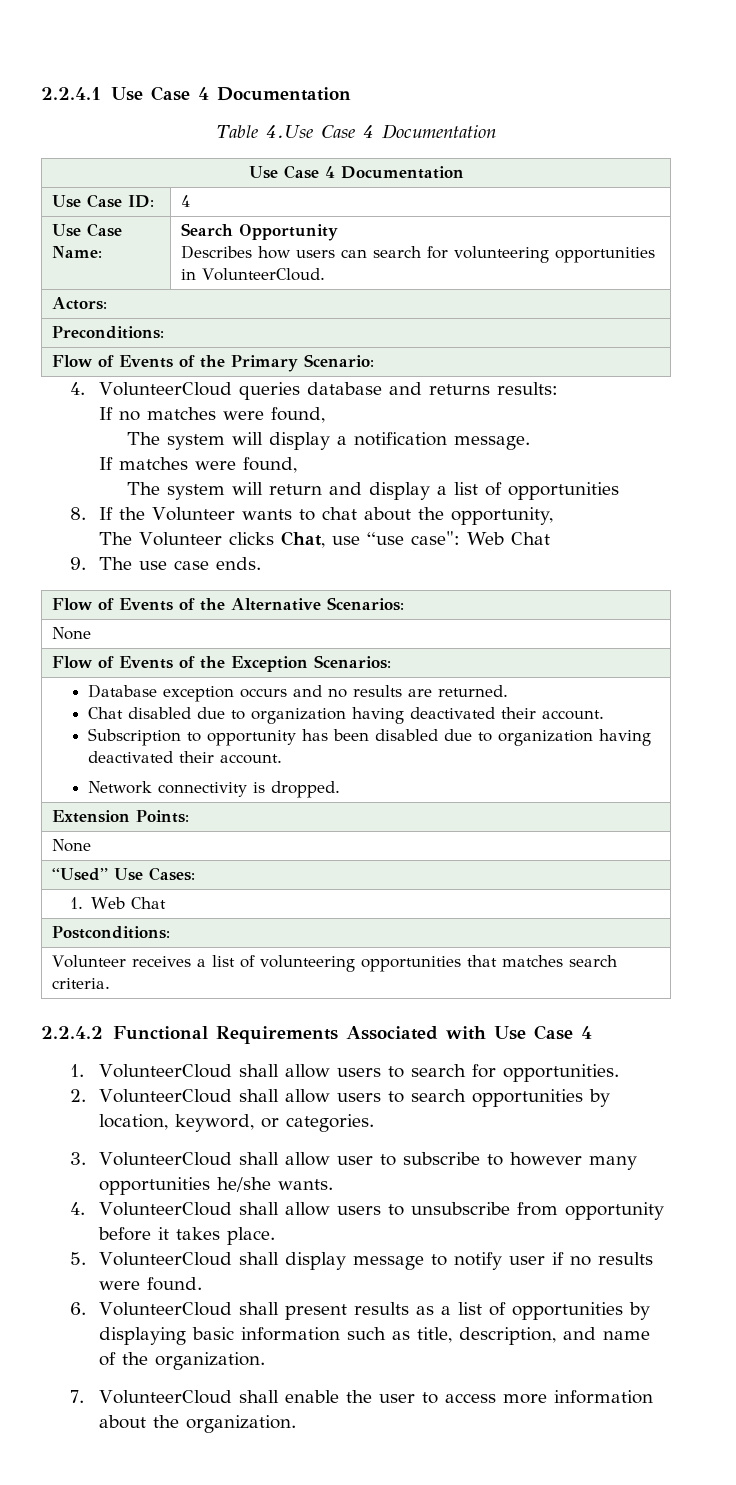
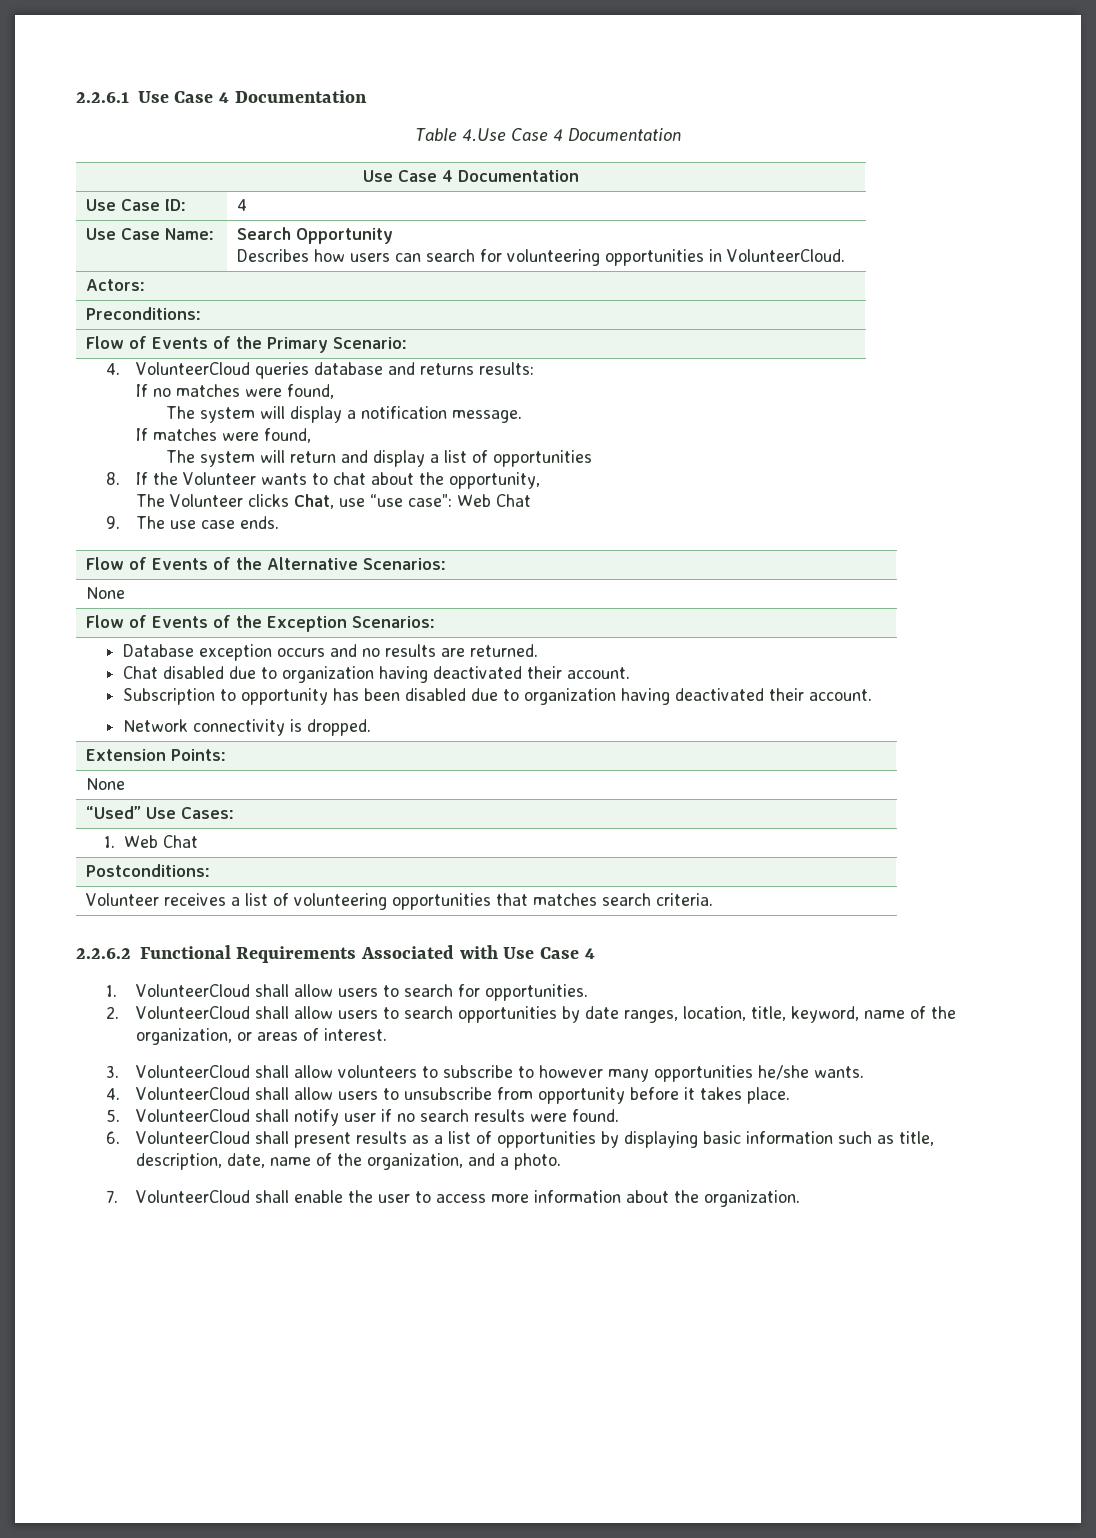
[41,87,101,100] 2.2.4.1 -> [76,92,129,103] 2.2.6.1
[41,1026,103,1039] 2.2.4.2 -> [76,948,131,959] 2.2.6.2
[98,1114,374,1132] location, keyword, or categories. -> [584,1006,956,1023] [135,1028,387,1045] date ranges, location, title, keyword, name of the organization, or areas of interest.
[336,1156,373,1165] user -> [337,1065,417,1078] volunteers
[284,1252,447,1270] display message to -> (289, 1115) none
(591, 1261) none -> [419,1109,469,1122] search
[562,1327,650,1340] [98,1352,265,1370] and name of the organization. -> [226,1153,561,1170] date, name of the organization, and a photo.

